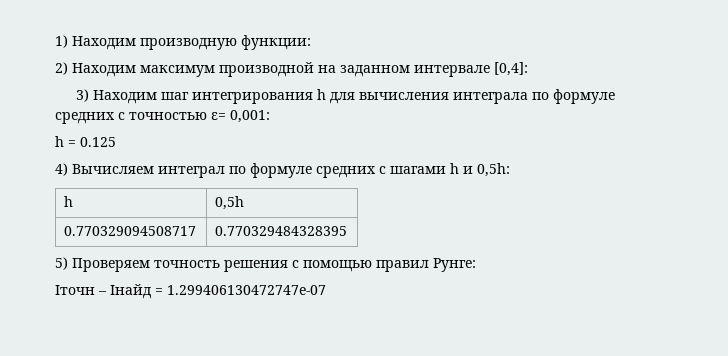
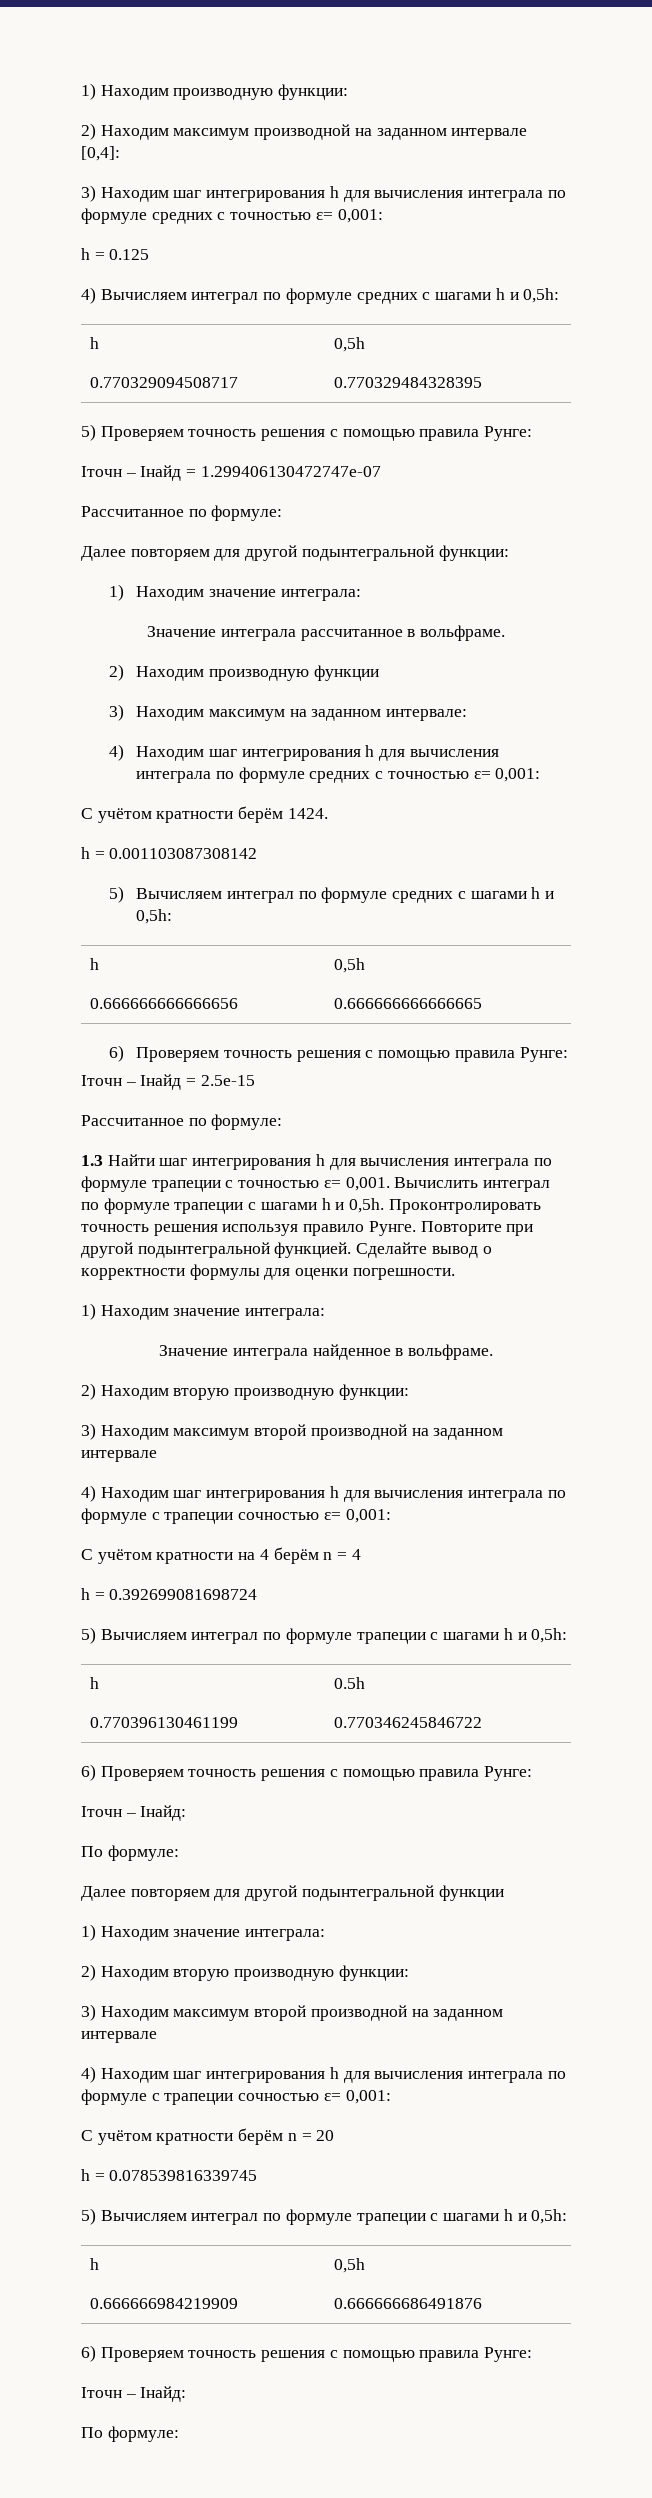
[376,260,429,272] правил -> [419,429,480,441] правила
(326, 290) none -> [81,505,283,521] [81,545,509,561] [108,584,361,601] [147,625,505,641] [108,664,379,681] [108,704,468,721] [108,744,499,761] [136,767,541,783] [81,806,328,823] [81,847,258,859] [108,886,555,903] [136,909,173,924] [89,958,99,970] [333,958,365,973] [89,998,238,1009] [333,998,482,1009] [108,1045,568,1062] [81,1074,255,1090] [81,1114,283,1130] [81,1154,552,1170] [81,1176,551,1192] [81,1198,541,1214] [81,1221,534,1236] [81,1242,492,1258] [81,1264,455,1280] [81,1303,326,1320] [159,1344,493,1360] [81,1383,409,1400] [81,1423,504,1440] [81,1450,157,1462] [81,1485,566,1502] [81,1508,391,1524] [81,1547,361,1564] [81,1588,258,1600] [81,1627,568,1644] [89,1677,99,1689] [333,1677,365,1689] [89,1717,238,1728] [333,1717,482,1728] [81,1764,533,1781] [81,1805,187,1821] [81,1845,179,1861] [81,1885,504,1901] [81,1924,326,1941] [81,1964,409,1981] [81,2004,504,2021] [81,2031,157,2043] [81,2066,566,2083] [81,2089,391,2105] [81,2128,335,2145] [81,2169,258,2181] [81,2208,568,2225] [89,2258,99,2270] [333,2258,365,2273] [89,2298,238,2309] [333,2298,482,2309] [81,2345,533,2362] [81,2386,187,2402] [81,2426,179,2442] // Рассчитанное по формуле: // Далее повторяем для другой подынтегральной функции: // 1) Находим значение интеграла: // Значение интеграла рассчитанное в вольфраме. // 2) Находим производную функции // 3) Находим максимум на заданном интервале: // 4) Находим шаг интегрирования h для вычисления интеграла по формуле средних с точностью ε= 0,001: // С учётом кратности берём 1424. // h = 0.001103087308142 // 5) Вычисляем интеграл по формуле средних с шагами h и 0,5h: // h | 0,5h // 0.666666666666656 | 0.666666666666665 // 6) Проверяем точность решения с помощью правила Рунге: // Iточн – Iнайд = 2.5e-15 // Рассчитанное по формуле: // 1.3 Найти шаг интегрирования h для вычисления интеграла по формуле трапеции с точностью ε= 0,001. Вычислить интеграл по формуле трапеции с шагами h и 0,5h. Проконтролировать точность решения используя правило Рунге. Повторите при другой подынтегральной функцией. Сделайте вывод о корректности формулы для оценки погрешности. // 1) Находим значение интеграла: // Значение интеграла найденное в вольфраме. // 2) Находим вторую производную функции: // 3) Находим максимум второй производной на заданном интервале // 4) Находим шаг интегрирования h для вычисления интеграла по формуле с трапеции сочностью ε= 0,001: // С учётом кратности на 4 берём n = 4 // h = 0.392699081698724 // 5) Вычисляем интеграл по формуле трапеции с шагами h и 0,5h: // h | 0.5h // 0.770396130461199 | 0.770346245846722 // 6) Проверяем точность решения с помощью правила Рунге: // Iточн – Iнайд: // По формуле: // Далее повторяем для другой подынтегральной функции // 1) Находим значение интеграла: // 2) Находим вторую производную функции: // 3) Находим максимум второй производной на заданном интервале // 4) Находим шаг интегрирования h для вычисления интеграла по формуле с трапеции сочностью ε= 0,001: // С учётом кратности берём n = 20 // h = 0.078539816339745 // 5) Вычисляем интеграл по формуле трапеции с шагами h и 0,5h: // h | 0,5h // 0.666666984219909 | 0.666666686491876 // 6) Проверяем точность решения с помощью правила Рунге: // Iточн – Iнайд: // По формуле:

